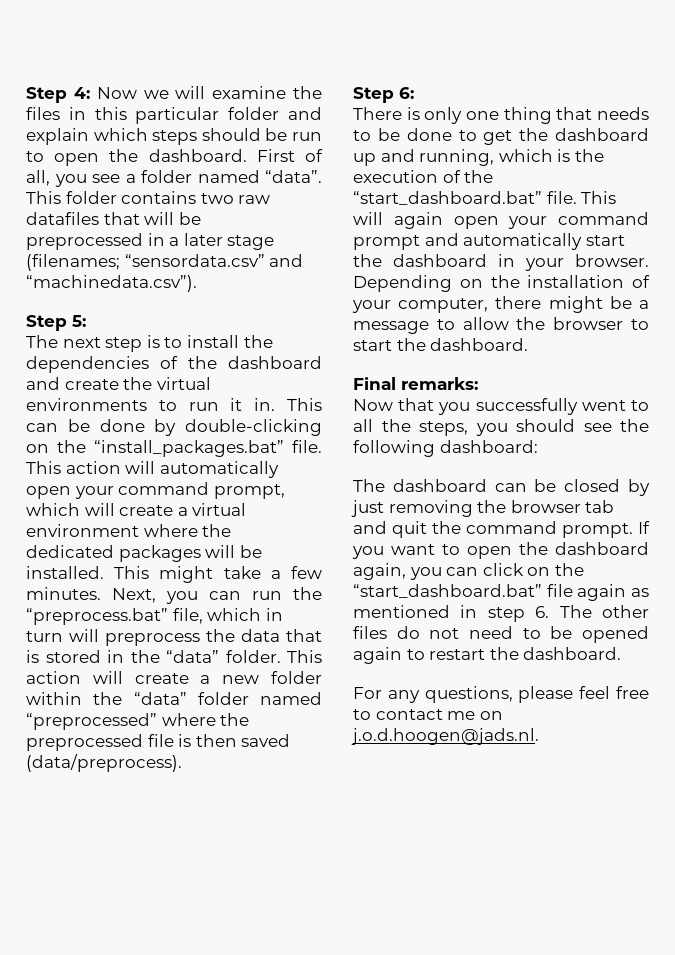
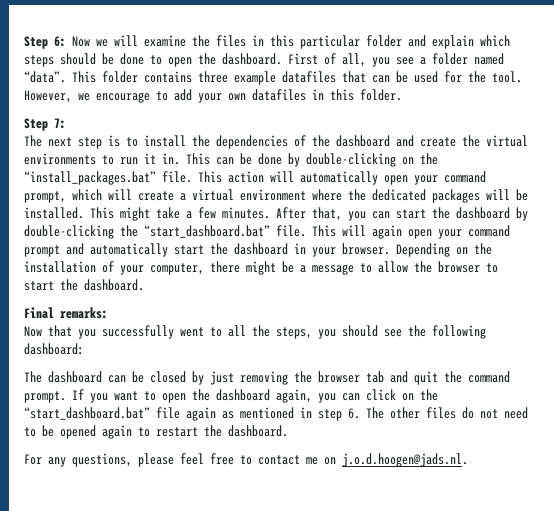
[26,87,90,103] Step 4: -> [24,36,66,49] Step 6:
[292,132,322,141] run -> [120,53,144,65] done
[200,193,271,204] [26,212,201,225] [26,233,275,250] [26,254,304,271] [26,275,197,292] [26,315,86,331] two raw datafiles that will be preprocessed in a later stage (filenames; “sensordata.csv” and “machinedata.csv”). // Step 5: -> [198,71,522,85] [24,89,402,103] [24,118,66,131] three example datafiles that can be used for the tool. However, we encourage to add your own datafiles in this folder. // Step 7:
[111,587,322,604] [26,608,283,625] [26,629,322,646] [26,650,322,663] [26,671,322,684] [26,692,322,705] [26,713,250,730] [26,734,291,751] [26,754,182,772] [353,87,414,103] [353,107,649,124] [353,128,649,145] [353,149,604,166] [353,170,461,183] Next, you can run the “preprocess.bat” file, which in turn will preprocess the data that is stored in the “data” folder. This action will create a new folder within the “data” folder named “preprocessed” where the preprocessed file is then saved (data/preprocess). // Step 6: // There is only one thing that needs to be done to get the dashboard up and running, which is the execution of -> [276,207,528,221] [24,225,114,239] After that, you can start the dashboard by double-clicking

